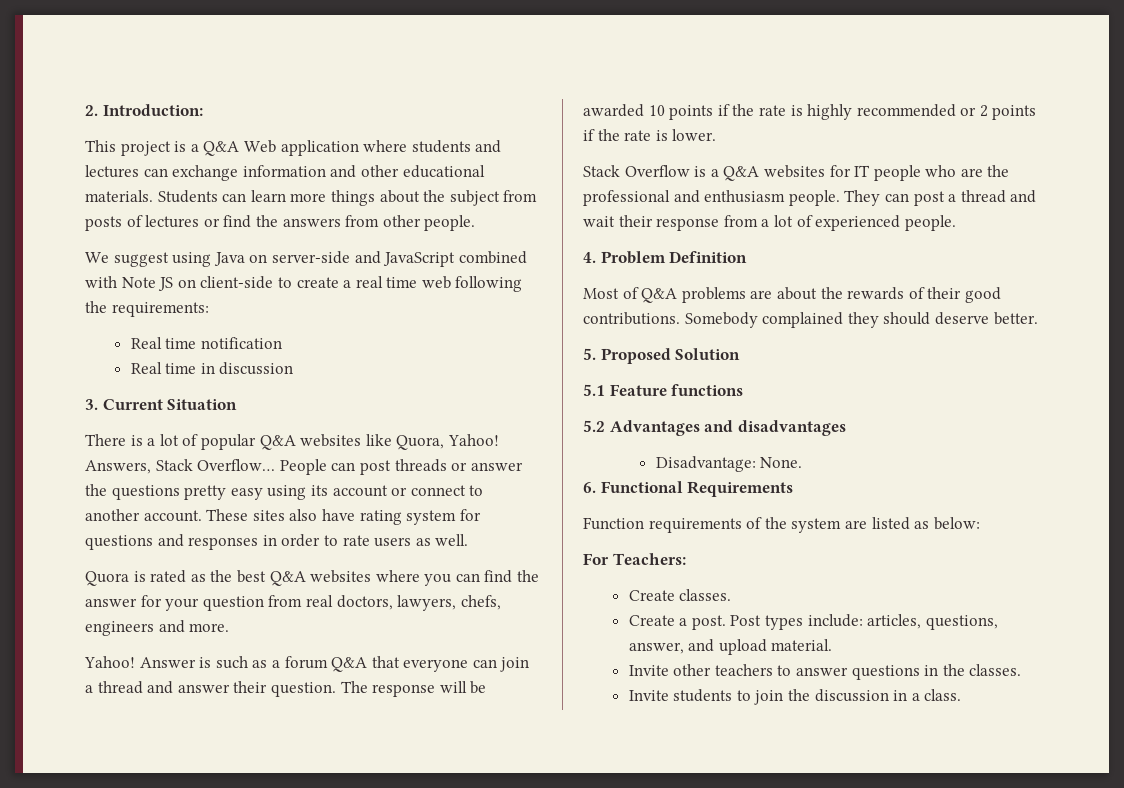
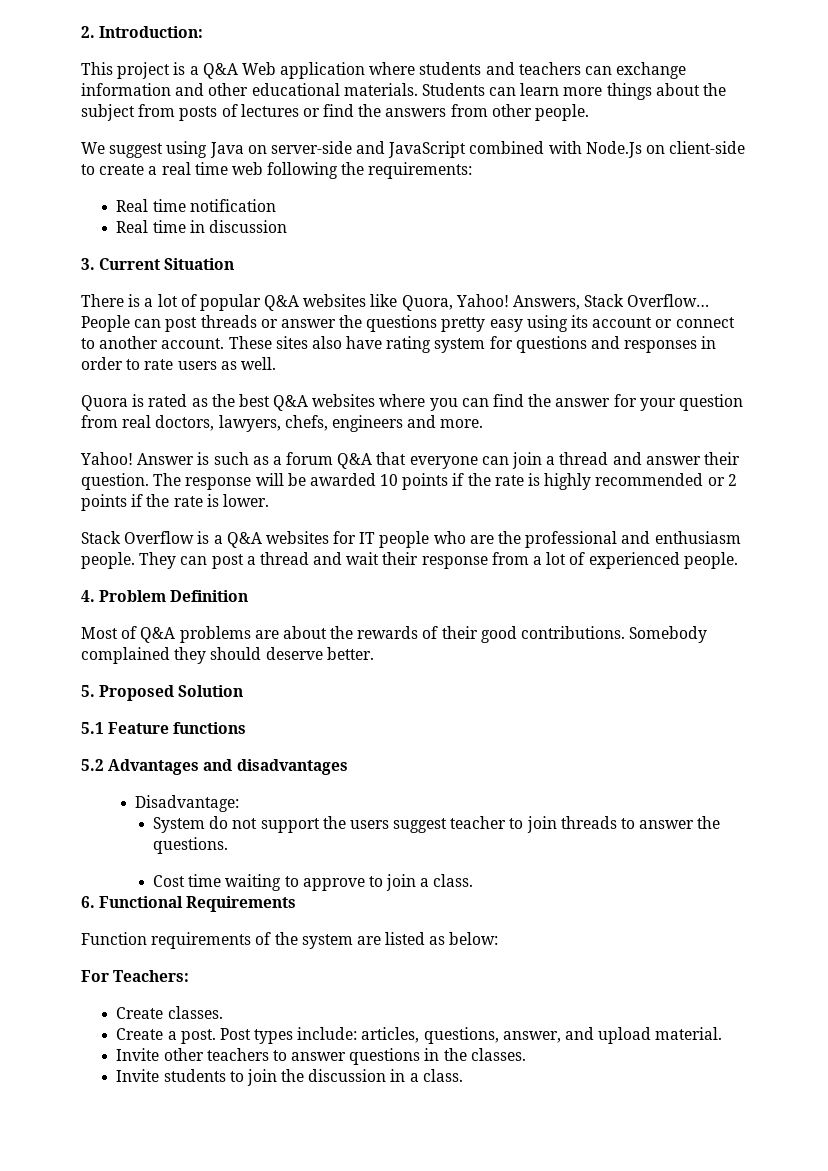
[85,165,139,178] lectures -> [518,62,581,75] teachers
[121,277,174,291] Note JS -> [585,141,642,158] Node.Js
[760,457,803,468] None. -> [152,816,721,833] [152,837,228,854] [152,874,474,891] // System do not support the users suggest teacher to join threads to answer the questions. // Cost time waiting to approve to join a class.

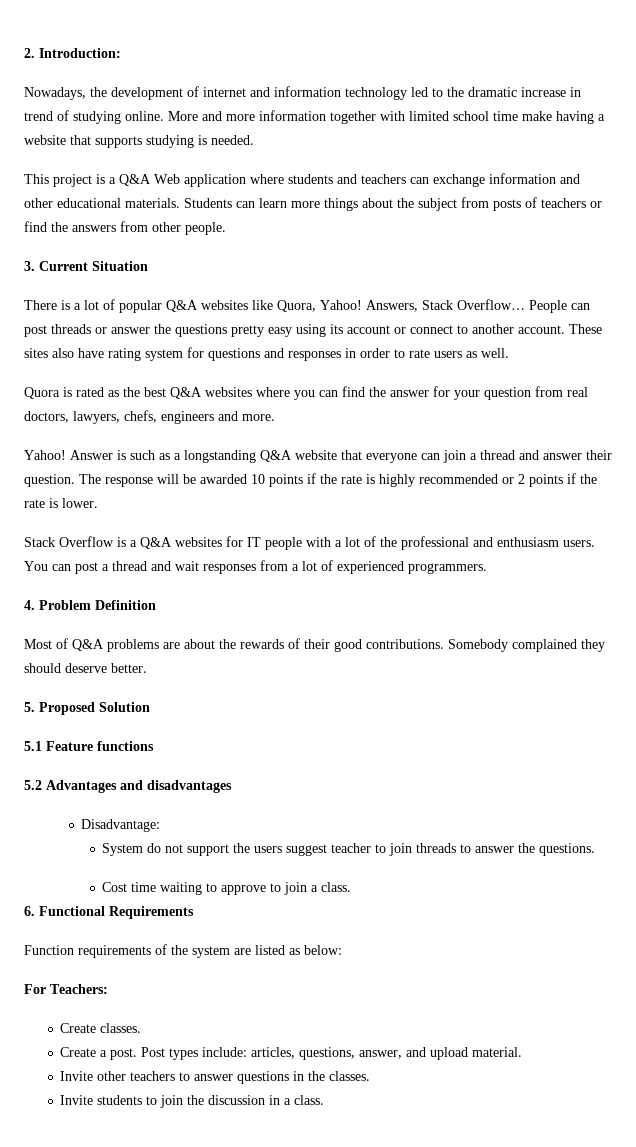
(204, 32) none -> [24,86,581,100] [24,110,605,124] [24,135,254,148] // Nowadays, the development of internet and information technology led to the dramatic increase in trend of studying online. More and more information together with limited school time make having a website that supports studying is needed.
[240,104,299,117] lectures -> [541,198,586,208] teachers
[81,141,746,158] [81,162,473,179] [116,199,276,212] [116,220,287,233] // We suggest using Java on server-side and JavaScript combined with Node.Js on client-side to create a real time web following the requirements: // Real time notification // Real time in discussion -> (226, 228) none
[286,452,373,469] forum Q&A -> [184,450,337,463] longstanding Q&A website
[433,531,494,544] who are -> [306,536,376,547] with a lot of
[81,552,177,569] people. They -> [563,540,595,547] [24,561,48,571] users. You
[382,552,488,569] their response -> [203,564,256,574] responses
[683,552,738,569] people. -> [408,563,487,574] programmers.

